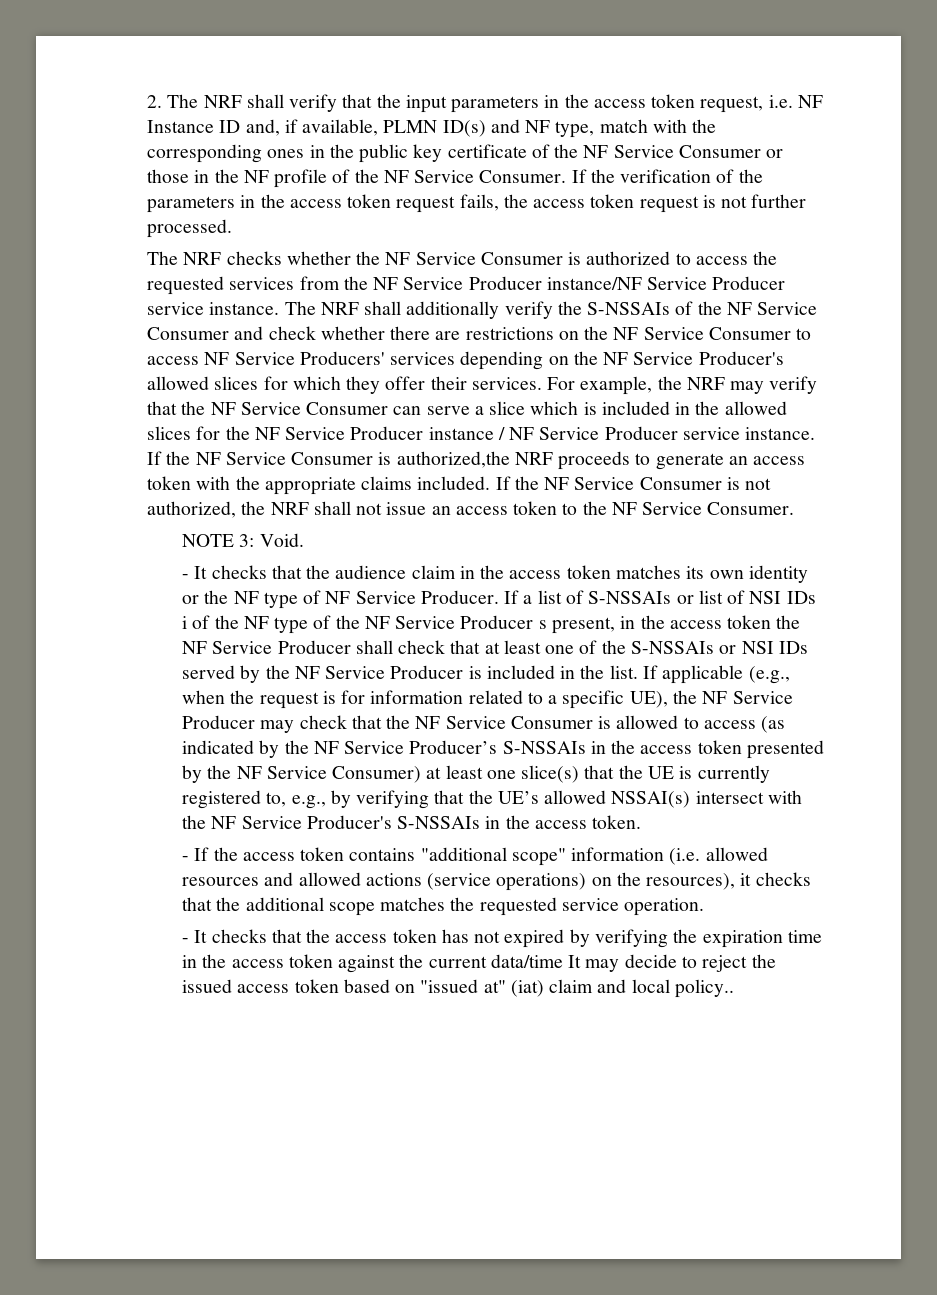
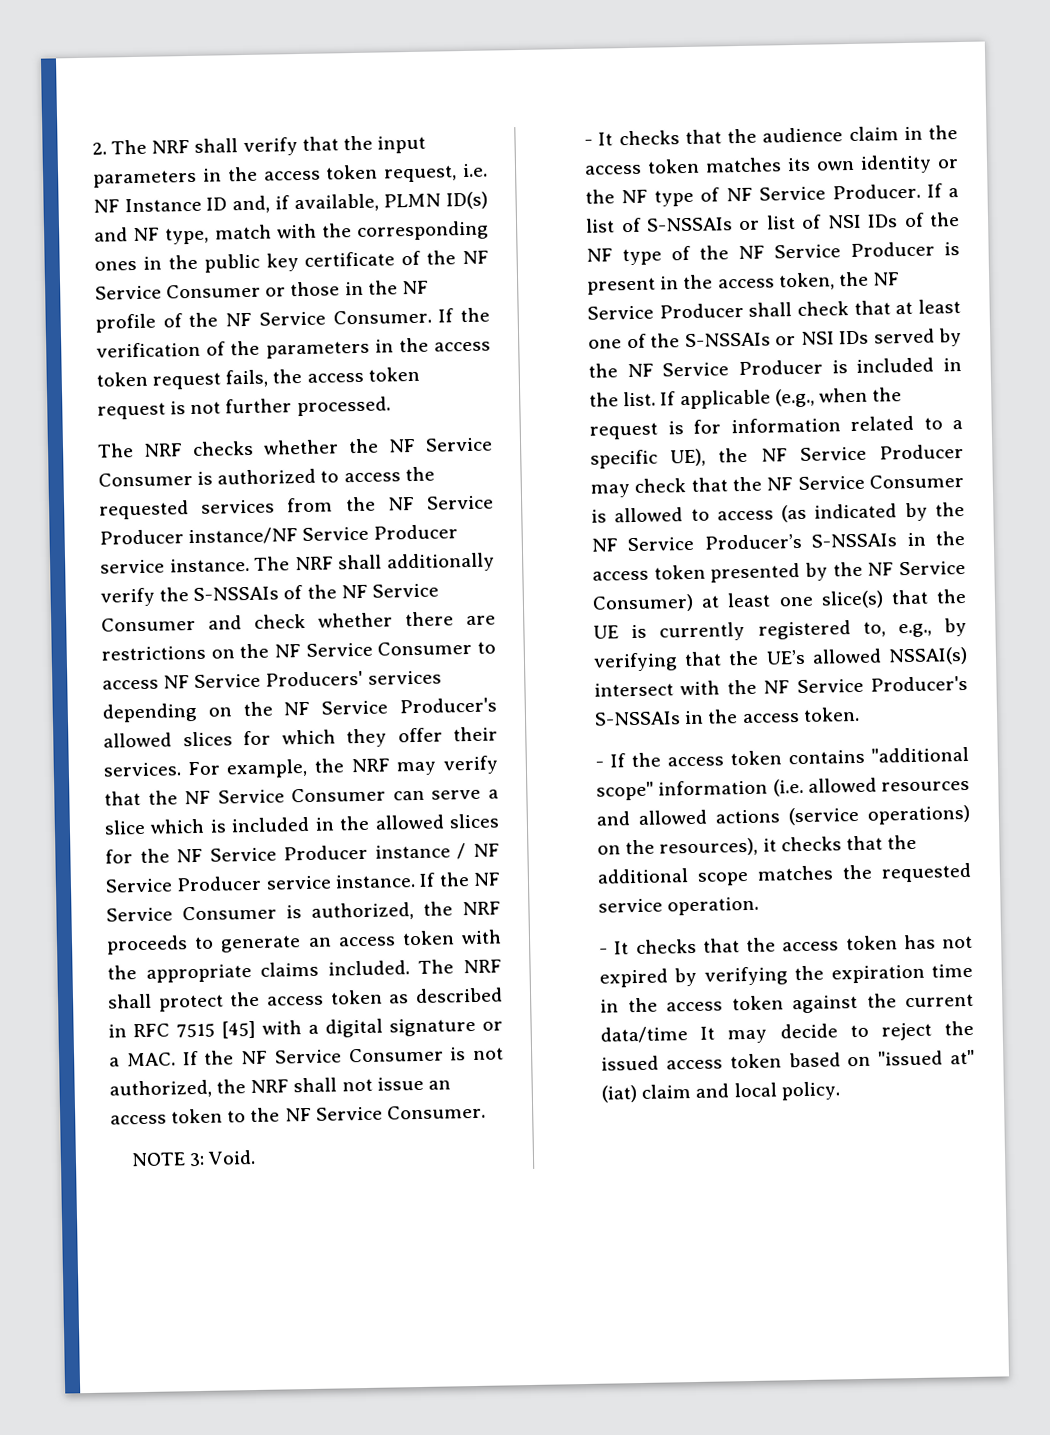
[396,451,510,468] authorized,the -> [311,901,454,921] authorized, the
(491, 483) none -> [418,959,502,974] [107,987,504,1012] [108,1017,503,1039] [109,1052,176,1067] The NRF shall protect the access token as described in RFC 7515 [45] with a digital signature or a MAC.
[182,616,188,629] i -> (899, 221) none
[538,615,772,634] s present, in the access token -> [944,242,960,256] [587,272,835,295] is present in the access token,
[674,979,734,998] policy.. -> [780,1081,840,1101] policy.

